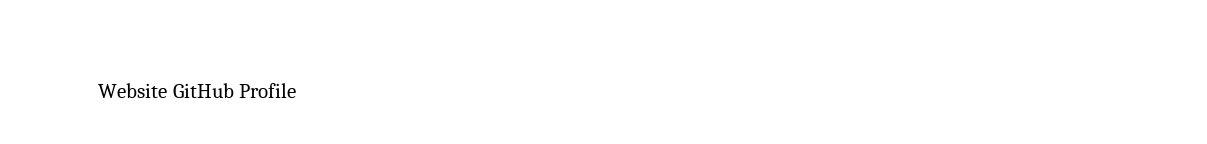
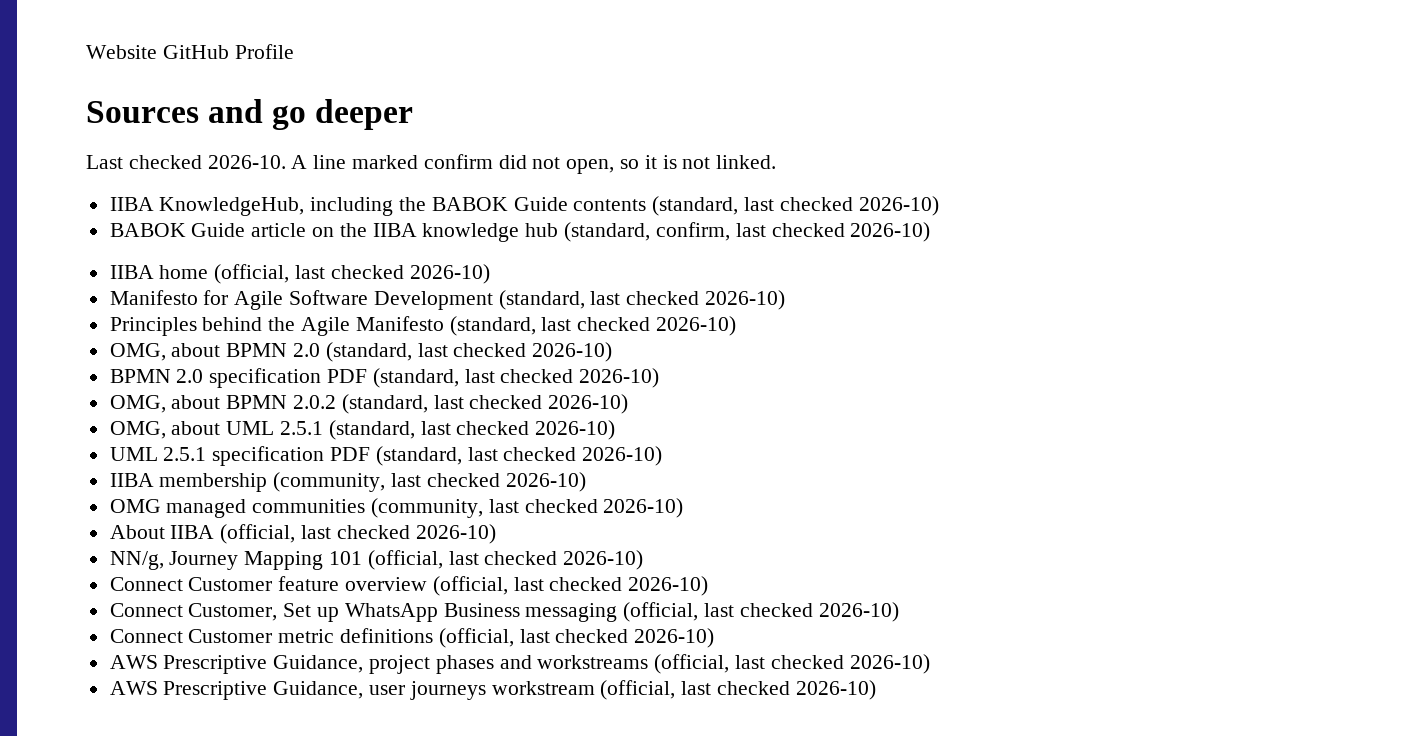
(297, 90) none -> [86,99,414,130] [86,154,777,174] [109,196,939,216] [109,222,931,242] [109,264,490,284] [109,290,786,310] [109,316,737,336] [109,342,613,362] [109,368,660,388] [109,394,629,414] [109,420,616,440] [109,446,663,466] [109,472,586,492] [109,498,684,518] [109,524,496,544] [109,550,644,570] [109,576,709,596] [109,602,899,622] [109,628,715,648] [109,654,930,674] [109,680,876,700] // Sources and go deeper // Last checked 2026-10. A line marked confirm did not open, so it is not linked. // IIBA KnowledgeHub, including the BABOK Guide contents (standard, last checked 2026-10) // BABOK Guide article on the IIBA knowledge hub (standard, confirm, last checked 2026-10) // IIBA home (official, last checked 2026-10) // Manifesto for Agile Software Development (standard, last checked 2026-10) // Principles behind the Agile Manifesto (standard, last checked 2026-10) // OMG, about BPMN 2.0 (standard, last checked 2026-10) // BPMN 2.0 specification PDF (standard, last checked 2026-10) // OMG, about BPMN 2.0.2 (standard, last checked 2026-10) // OMG, about UML 2.5.1 (standard, last checked 2026-10) // UML 2.5.1 specification PDF (standard, last checked 2026-10) // IIBA membership (community, last checked 2026-10) // OMG managed communities (community, last checked 2026-10) // About IIBA (official, last checked 2026-10) // NN/g, Journey Mapping 101 (official, last checked 2026-10) // Connect Customer feature overview (official, last checked 2026-10) // Connect Customer, Set up WhatsApp Business messaging (official, last checked 2026-10) // Connect Customer metric definitions (official, last checked 2026-10) // AWS Prescriptive Guidance, project phases and workstreams (official, last checked 2026-10) // AWS Prescriptive Guidance, user journeys workstream (official, last checked 2026-10)

